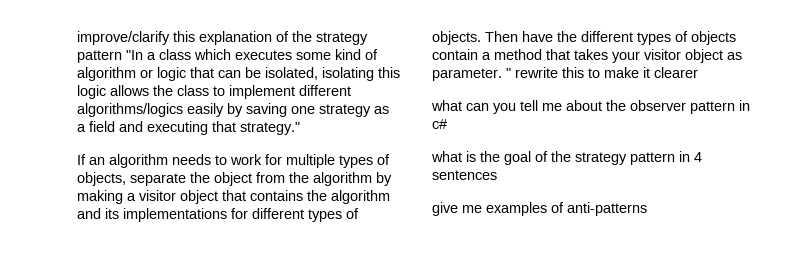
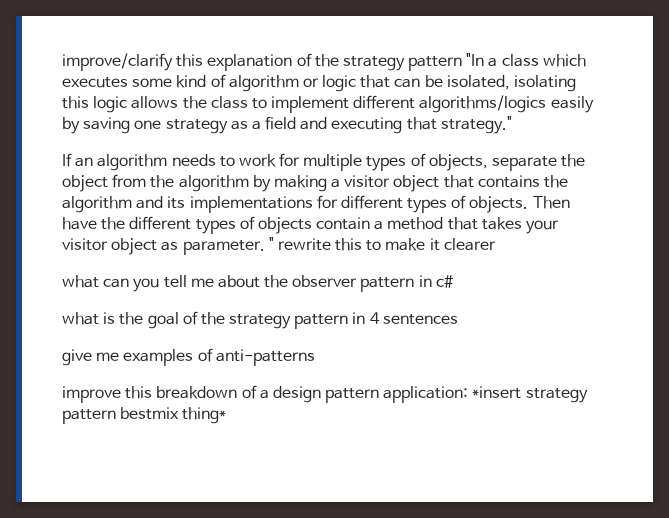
(647, 209) none -> [62,385,588,403] [62,407,227,424] // improve this breakdown of a design pattern application: *insert strategy pattern bestmix thing*

